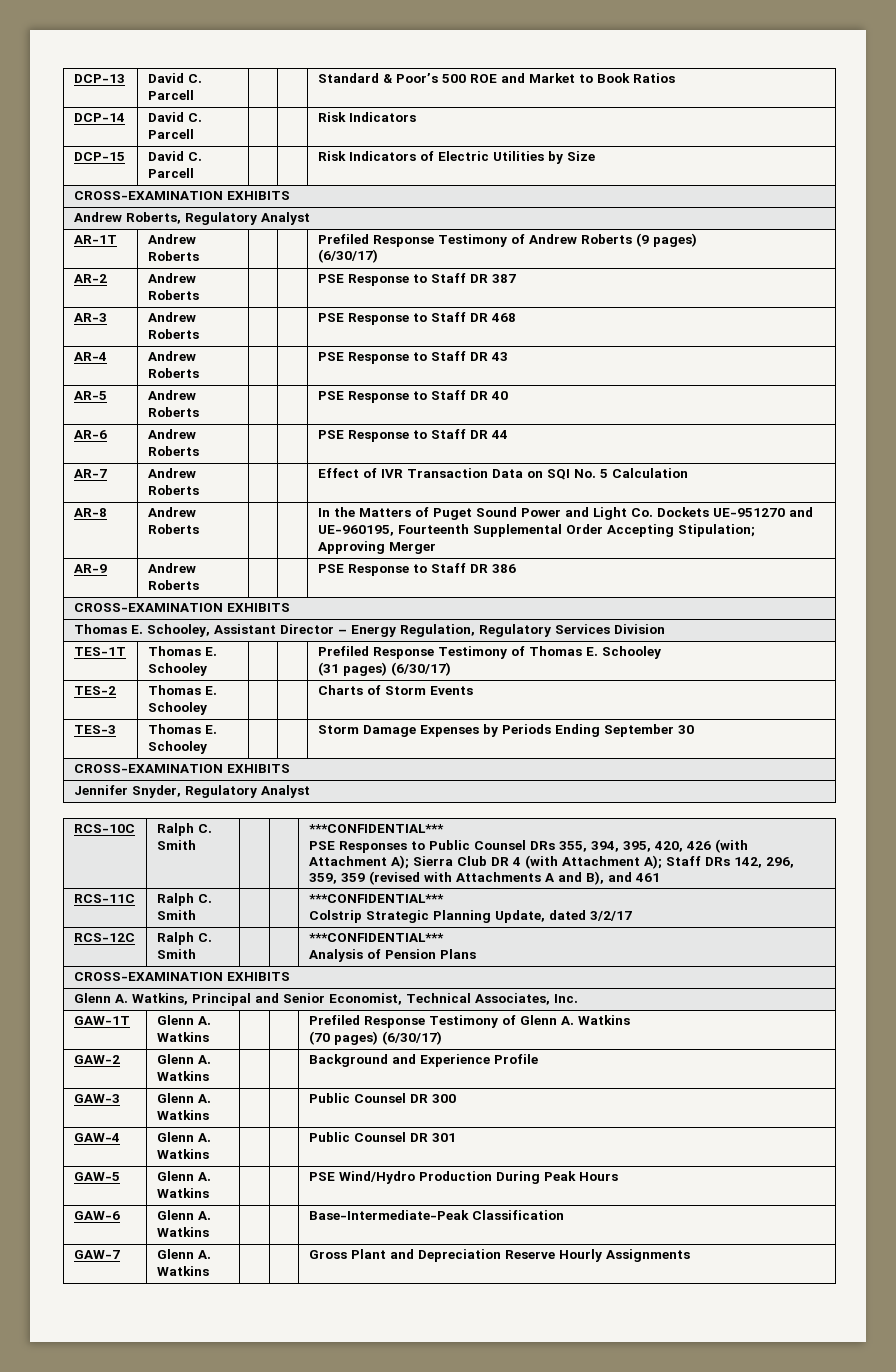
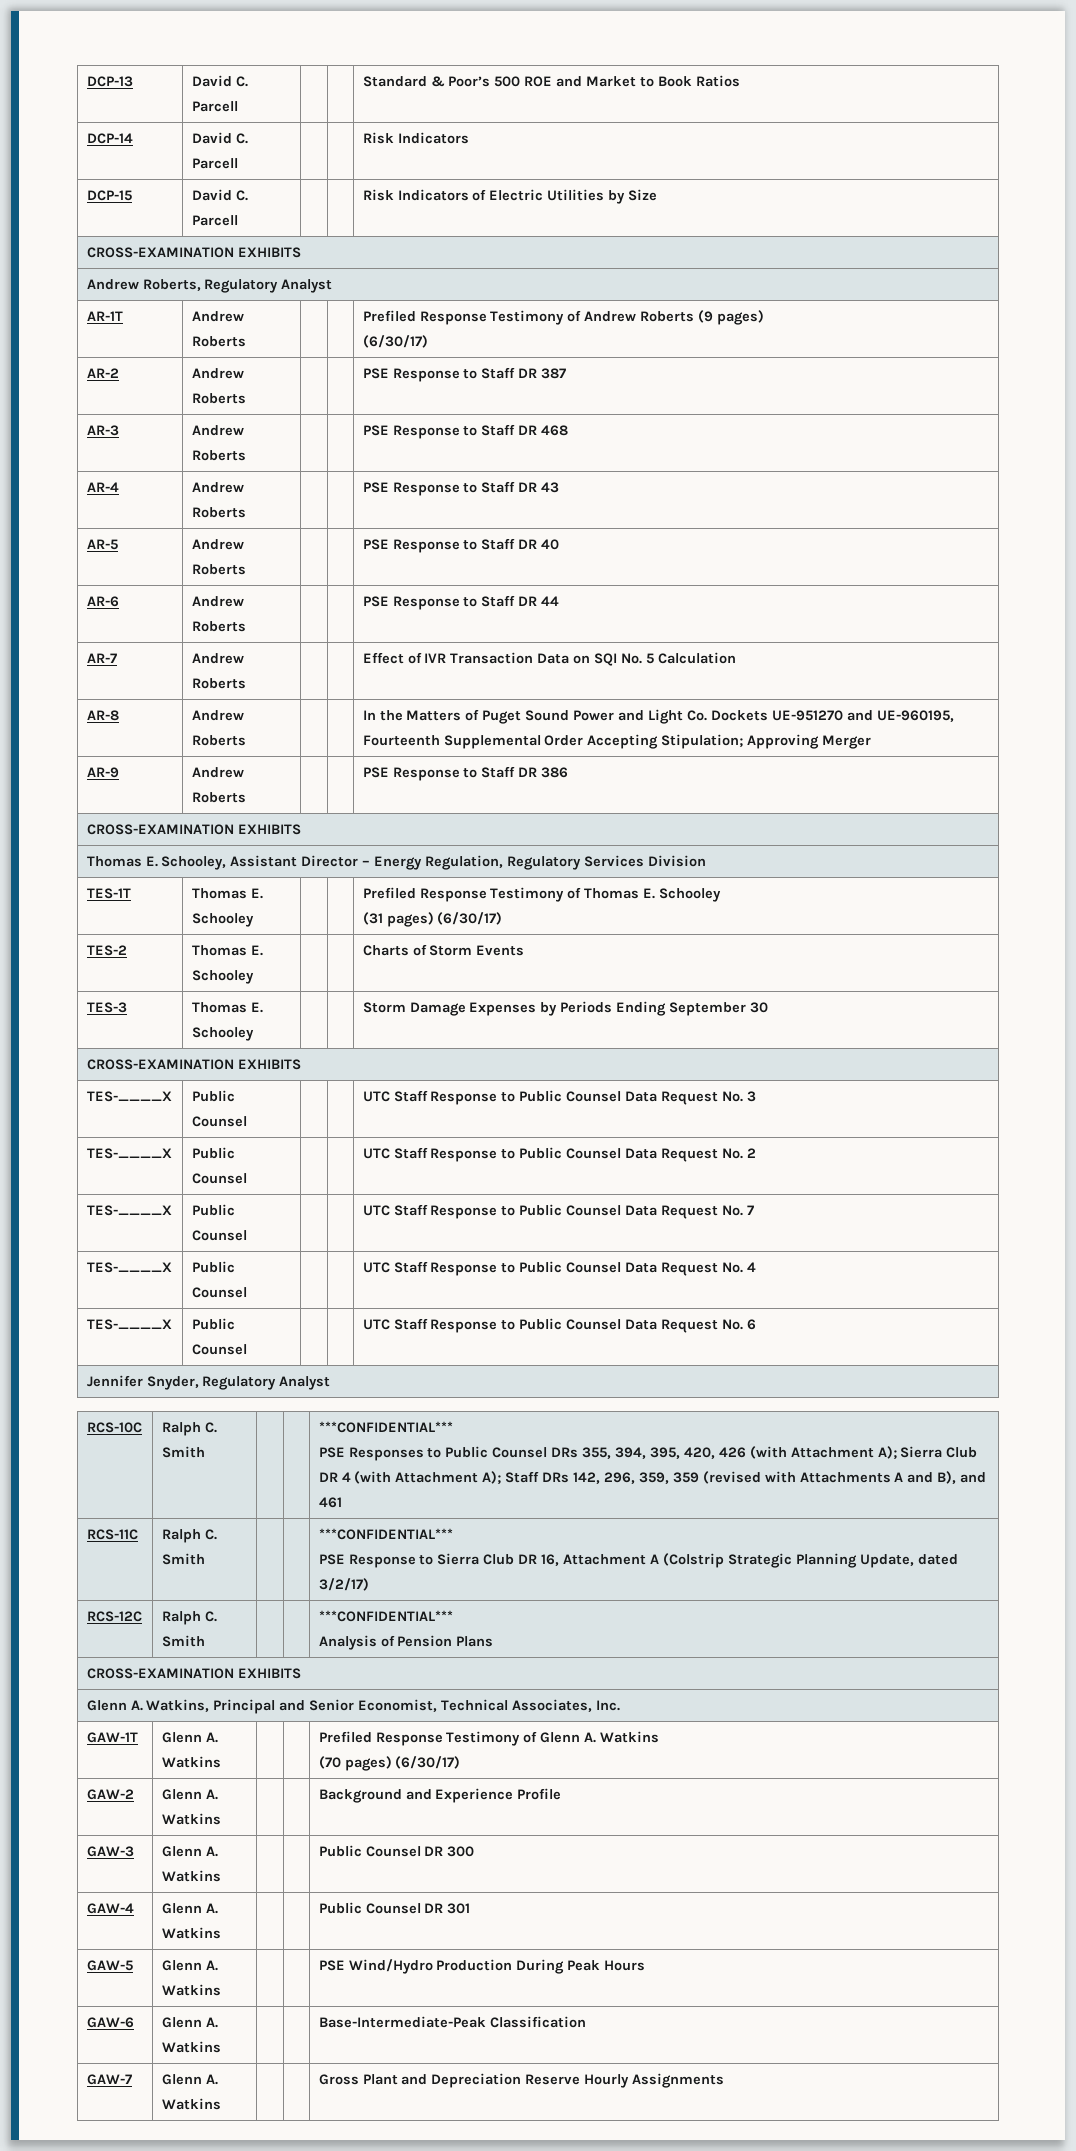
(290, 768) none -> [86,1091,172,1102] [191,1090,235,1102] [191,1116,247,1127] [362,1090,756,1105] [86,1148,172,1159] [191,1147,235,1159] [191,1173,247,1184] [362,1147,756,1162] [86,1205,172,1216] [191,1204,235,1216] [191,1230,247,1241] [362,1204,754,1219] [86,1262,172,1273] [191,1261,235,1273] [191,1287,247,1298] [362,1261,756,1276] [86,1319,172,1330] [191,1318,235,1330] [191,1344,247,1355] [362,1318,756,1333] // TES-____X | Public Counsel | | | UTC Staff Response to Public Counsel Data Request No. 3 // TES-____X | Public Counsel | | | UTC Staff Response to Public Counsel Data Request No. 2 // TES-____X | Public Counsel | | | UTC Staff Response to Public Counsel Data Request No. 7 // TES-____X | Public Counsel | | | UTC Staff Response to Public Counsel Data Request No. 4 // TES-____X | Public Counsel | | | UTC Staff Response to Public Counsel Data Request No. 6
[308,910,362,923] Colstrip -> [318,1553,724,1568] PSE Response to Sierra Club DR 16, Attachment A (Colstrip
[589,911,632,921] 3/2/17 -> [318,1578,369,1591] 3/2/17)

